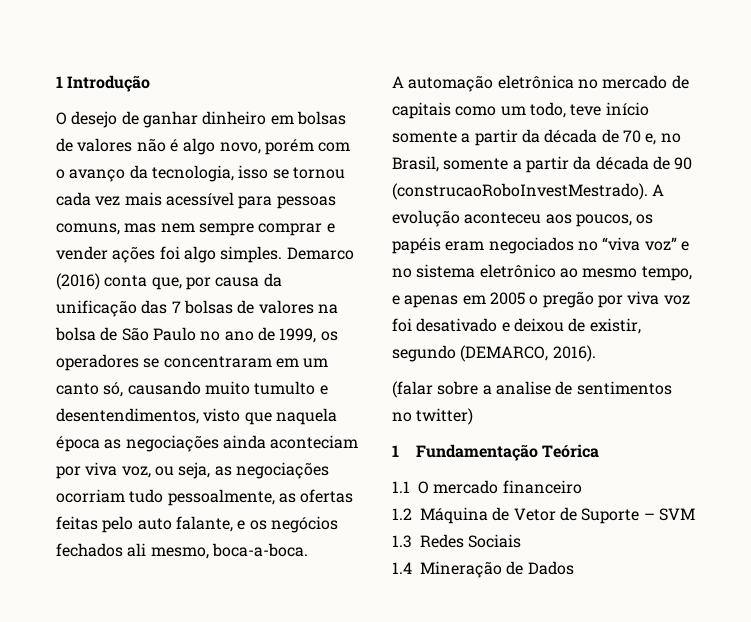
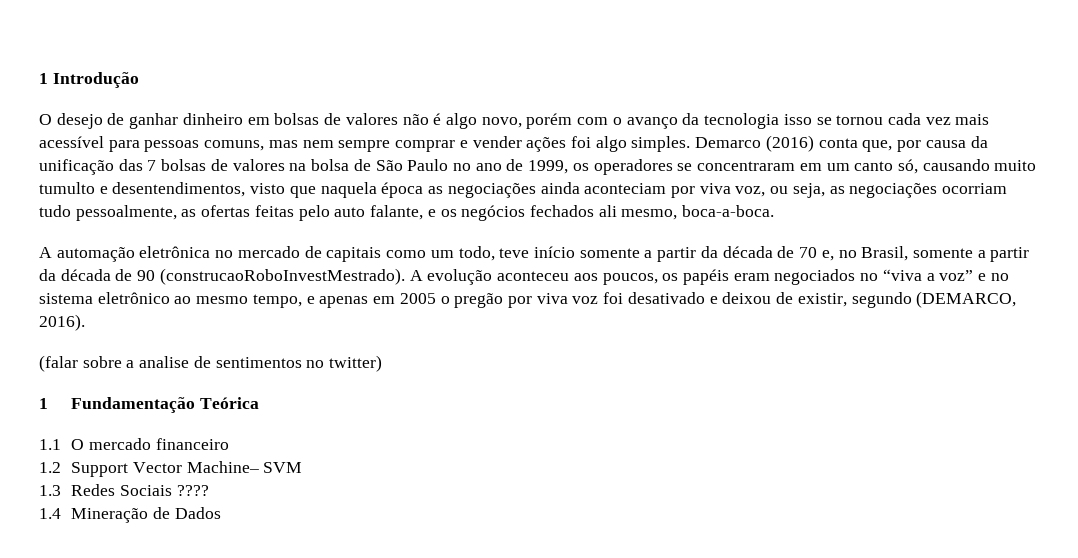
[151,165,234,182] tecnologia, -> [704,113,780,129] tecnologia
(641, 244) none -> [926,273,935,281] a
[420,507,655,524] Máquina de Vetor de Suporte – -> [71,461,259,477] Support Vector Machine–
(522, 541) none -> [176,485,209,496] ????

